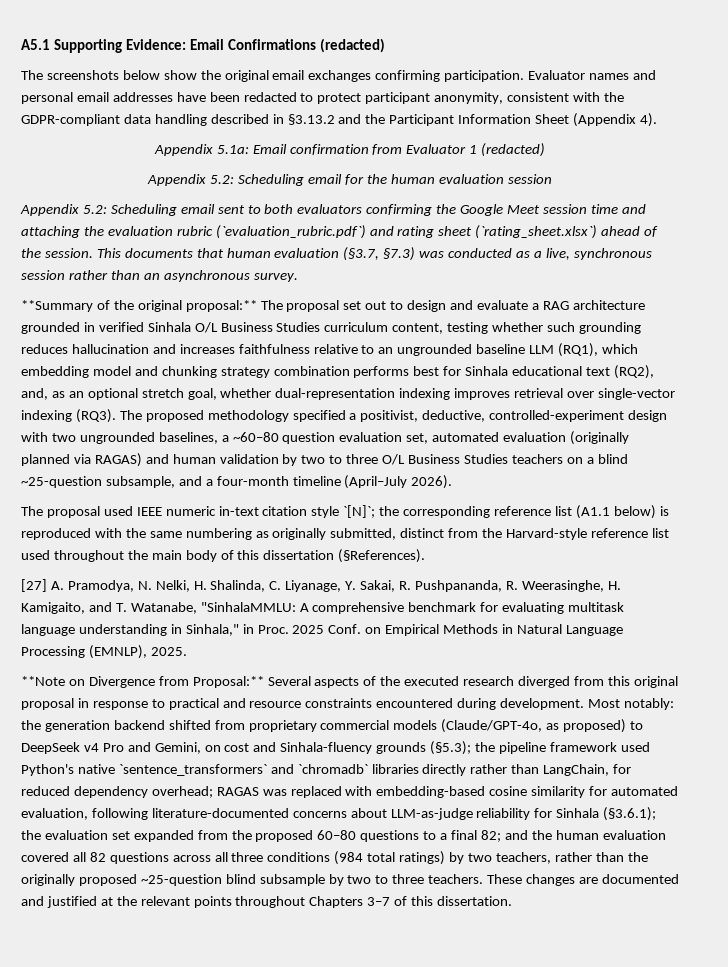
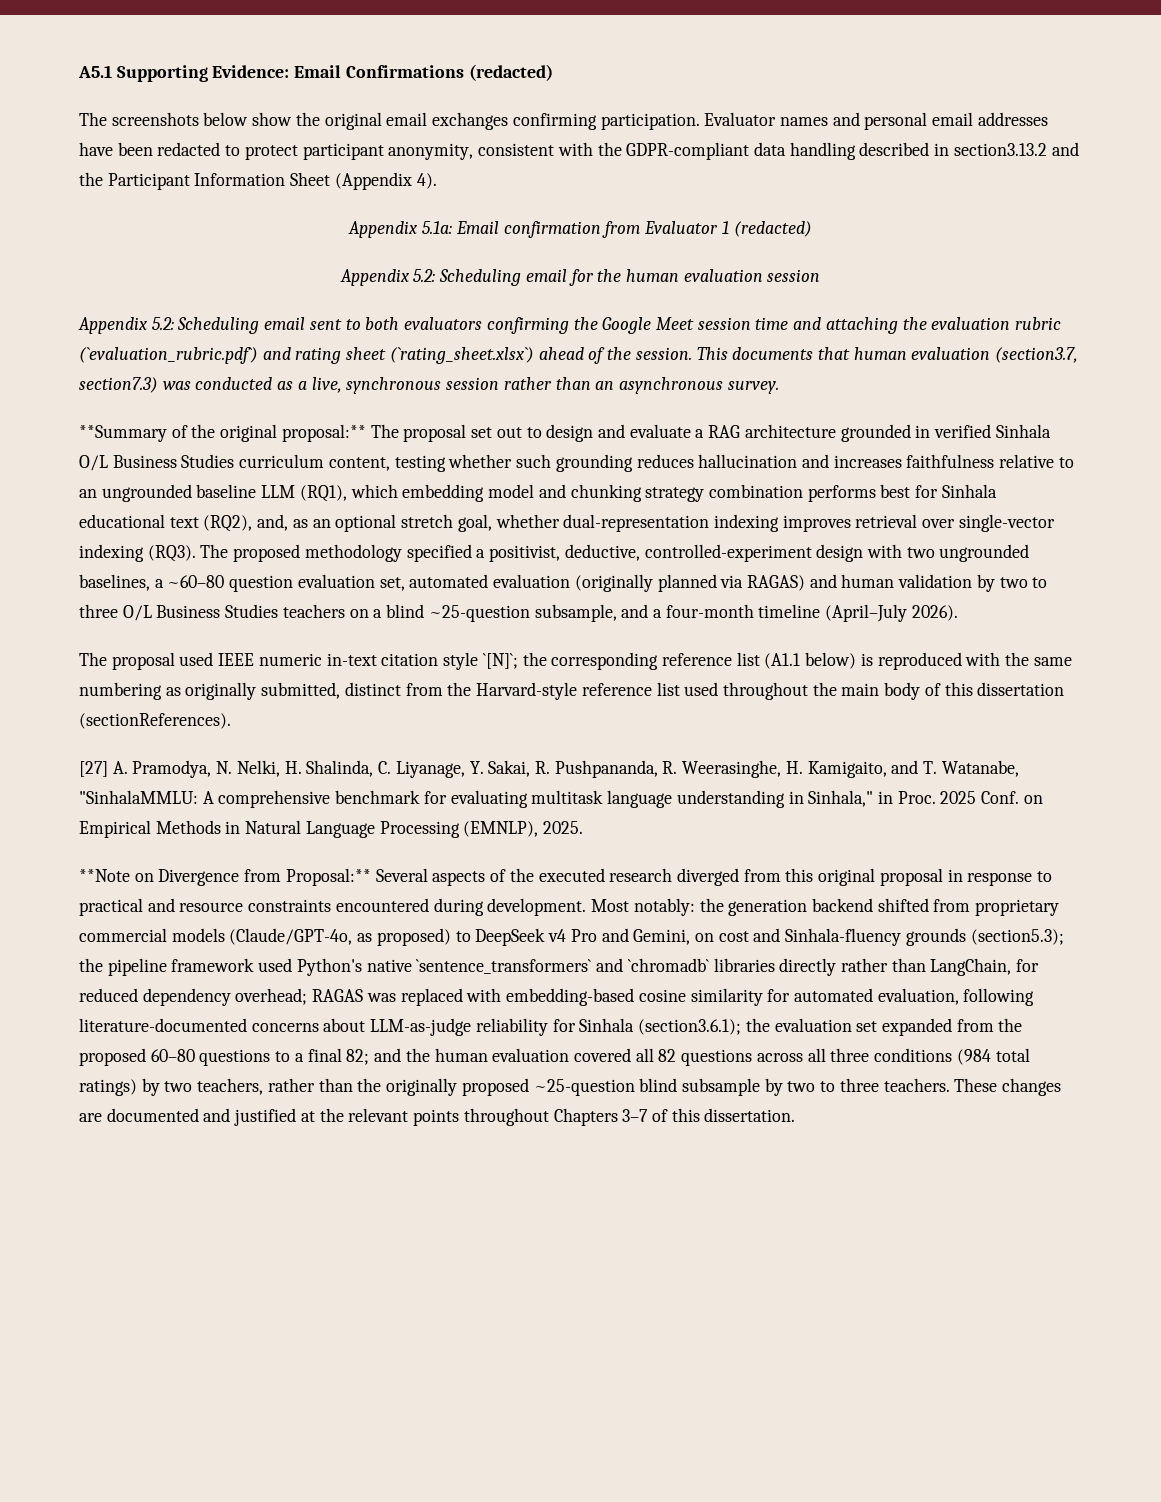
[287,114,335,125] §3.13.2 -> [953,143,1047,156] section3.13.2
[343,247,416,261] (§3.7, §7.3) -> [995,347,1079,363] [79,377,158,393] (section3.7, section7.3)
[338,549,426,563] (§References). -> [79,713,231,729] (sectionReferences).
[430,741,472,755] (§5.3); -> [970,929,1064,945] (section5.3);
[603,807,657,821] (§3.6.1); -> [638,1019,742,1035] (section3.6.1);

